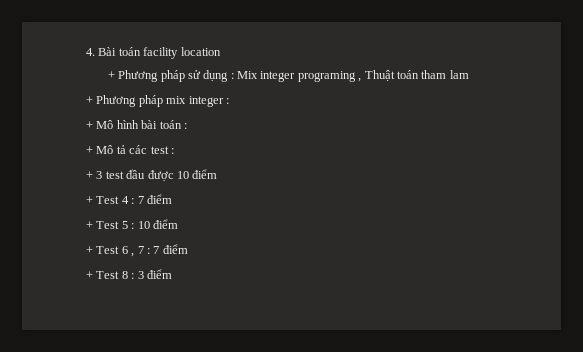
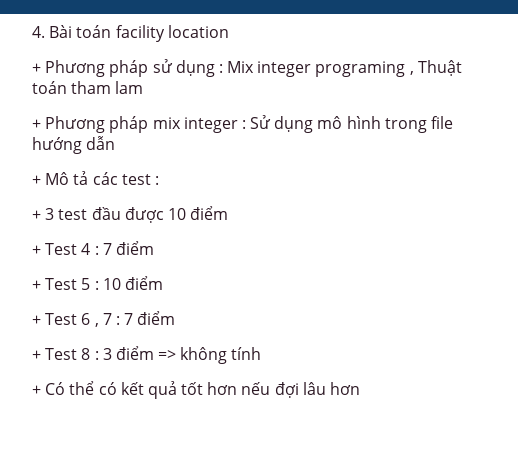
[86,120,187,129] // + Mô hình bài toán : -> [250,115,454,133] [32,136,116,154] Sử dụng mô hình trong file hướng dẫn
(172, 274) none -> [158,347,262,364] [32,381,361,399] => không tính // + Có thể có kết quả tốt hơn nếu đợi lâu hơn

